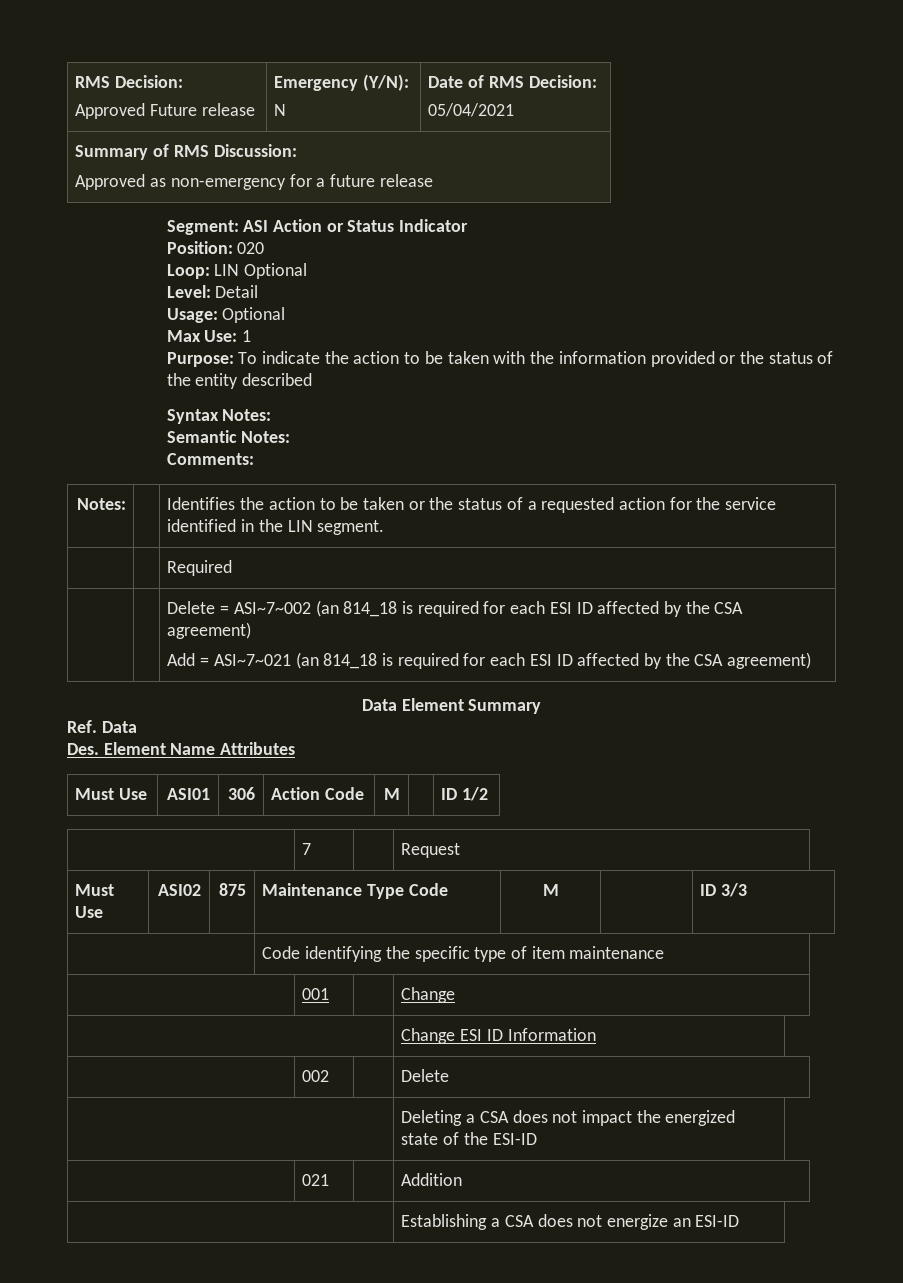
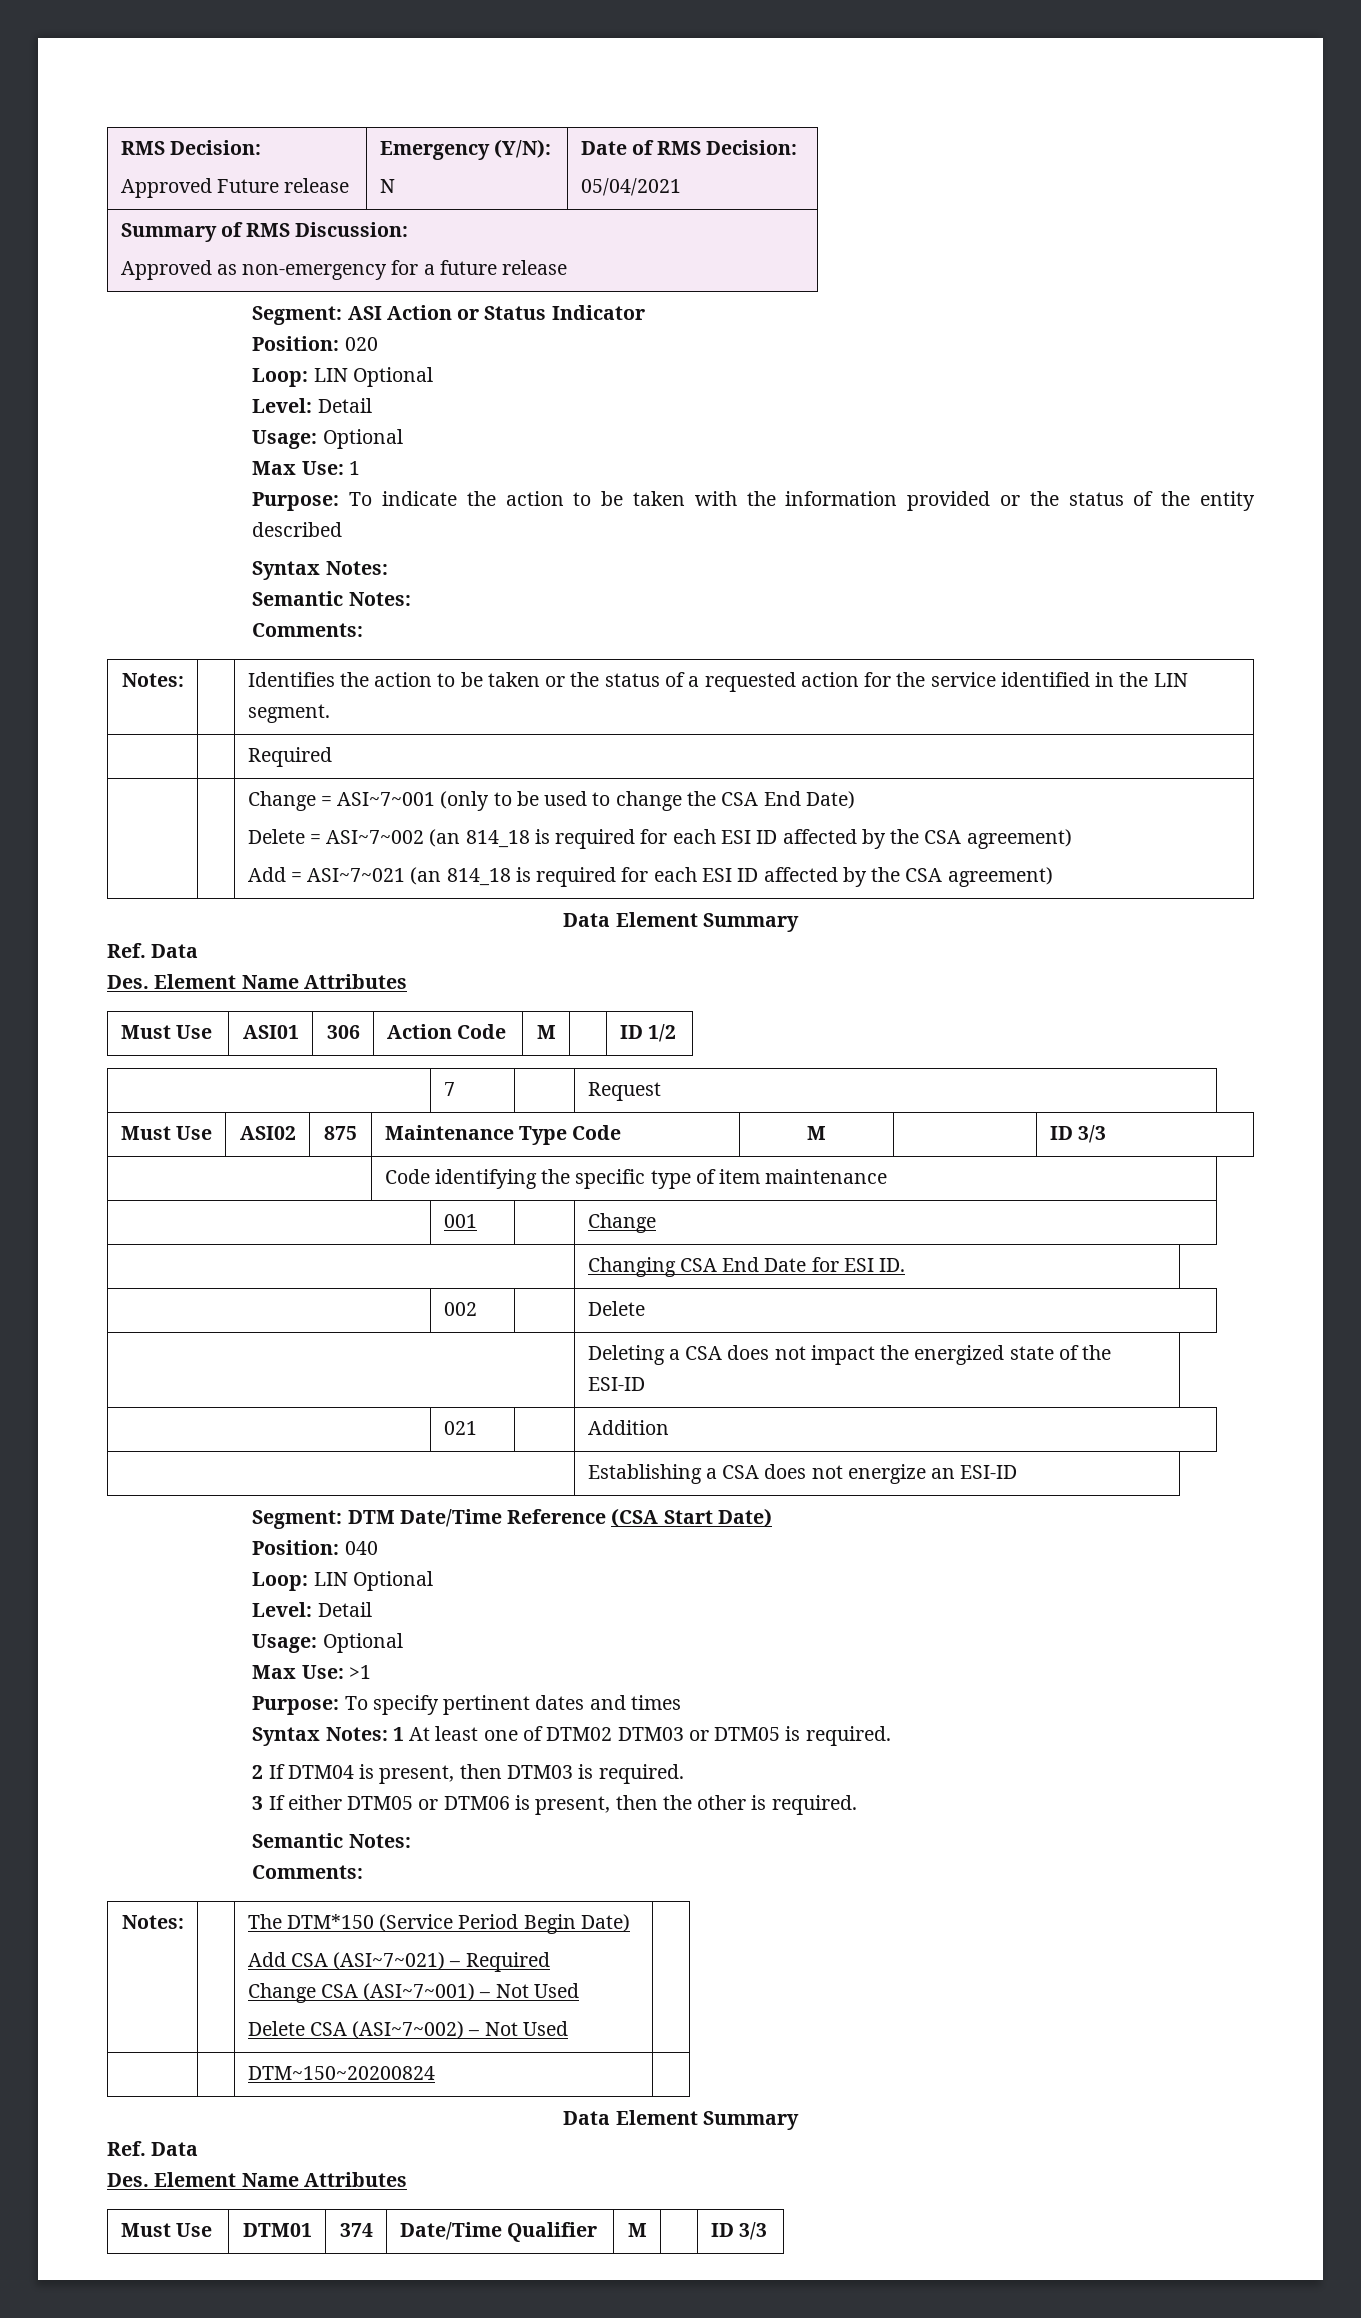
(233, 568) none -> [247,791,855,811] Change = ASI~7~001 (only to be used to change the CSA End Date) //
[401,1028,596,1044] Change ESI ID Information -> [587,1257,906,1277] Changing CSA End Date for ESI ID.
(740, 1221) none -> [252,1508,773,1529] [252,1540,378,1555] [252,1571,433,1591] [252,1602,372,1617] [252,1633,403,1653] [252,1665,371,1679] [252,1695,682,1715] [252,1726,891,1746] [252,1764,684,1784] [252,1795,857,1815] [252,1833,411,1848] [252,1865,364,1879] [122,1915,185,1929] [247,1914,630,1934] [247,1952,550,1972] [247,1983,579,2003] [247,2021,568,2039] [247,2066,435,2080] [563,2110,799,2130] [107,2141,199,2156] [107,2172,407,2187] [120,2223,212,2237] [242,2223,312,2237] [339,2223,373,2237] [399,2222,597,2242] [627,2223,647,2237] [710,2222,767,2240] // Segment: DTM Date/Time Reference (CSA Start Date) // Position: 040 // Loop: LIN Optional // Level: Detail // Usage: Optional // Max Use: >1 // Purpose: To specify pertinent dates and times // Syntax Notes: 1 At least one of DTM02 DTM03 or DTM05 is required. // 2 If DTM04 is present, then DTM03 is required. // 3 If either DTM05 or DTM06 is present, then the other is required. // Semantic Notes: // Comments: // Notes: | | The DTM*150 (Service Period Begin Date) // Add CSA (ASI~7~021) – Required // Change CSA (ASI~7~001) – Not Used // Delete CSA (ASI~7~002) – Not Used | // | | DTM~150~20200824 | // Data Element Summary // Ref. Data // Des. Element Name Attributes // Must Use | DTM01 | 374 | Date/Time Qualifier | M | | ID 3/3

